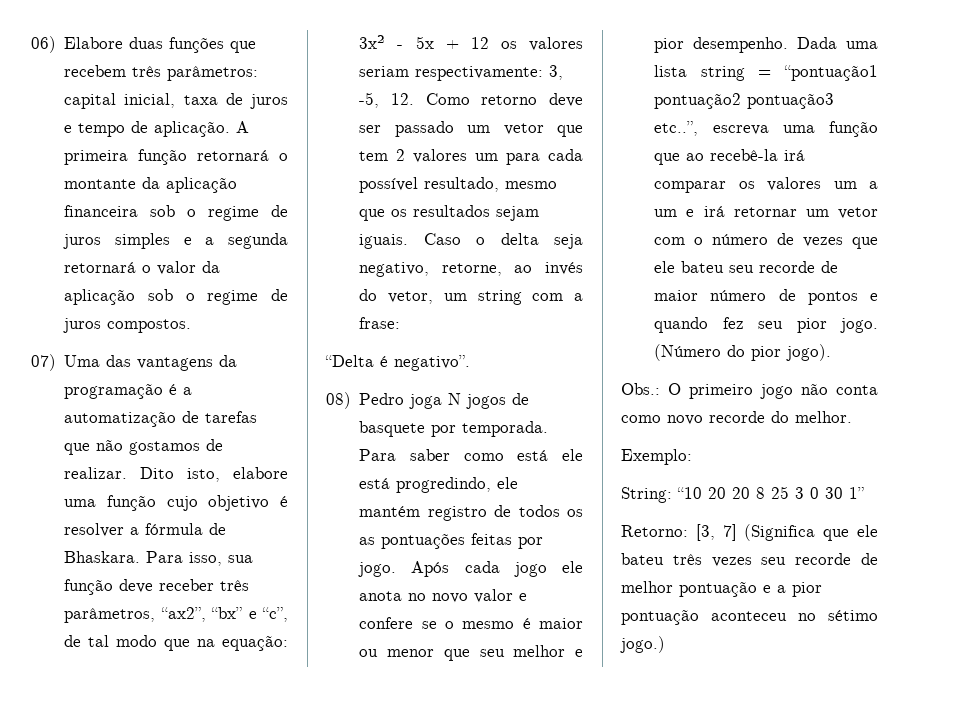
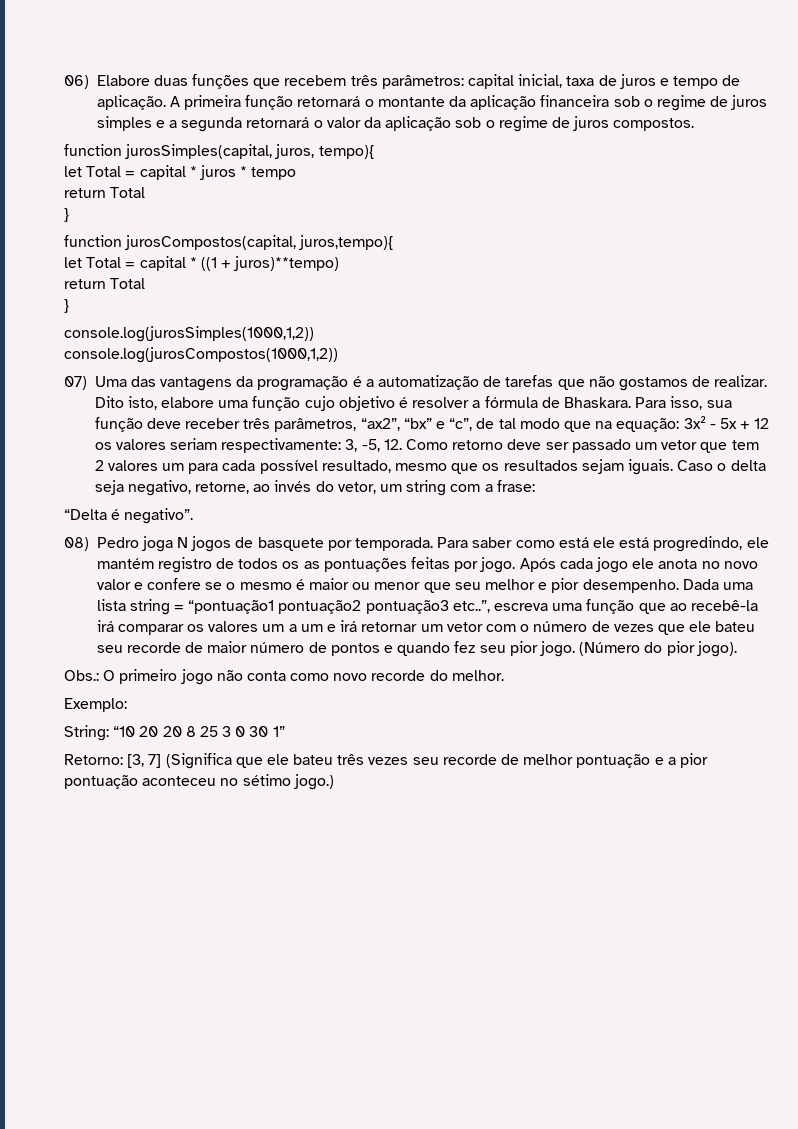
(192, 326) none -> [64,144,374,159] [64,165,297,180] [64,187,146,198] [64,208,69,222] [64,235,394,250] [64,256,340,271] [64,278,146,289] [64,299,69,313] [64,326,314,342] [64,347,338,363] // function jurosSimples(capital, juros, tempo){ // let Total = capital * juros * tempo // return Total // } // function jurosCompostos(capital, juros,tempo){ // let Total = capital * ((1 + juros)**tempo) // return Total // } // console.log(jurosSimples(1000,1,2)) // console.log(jurosCompostos(1000,1,2))

